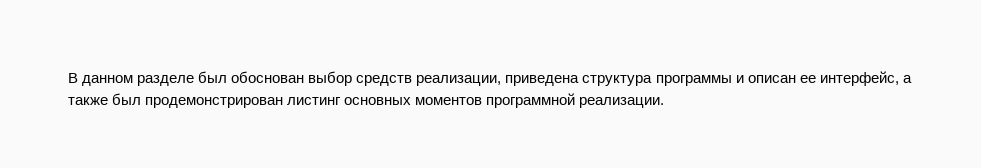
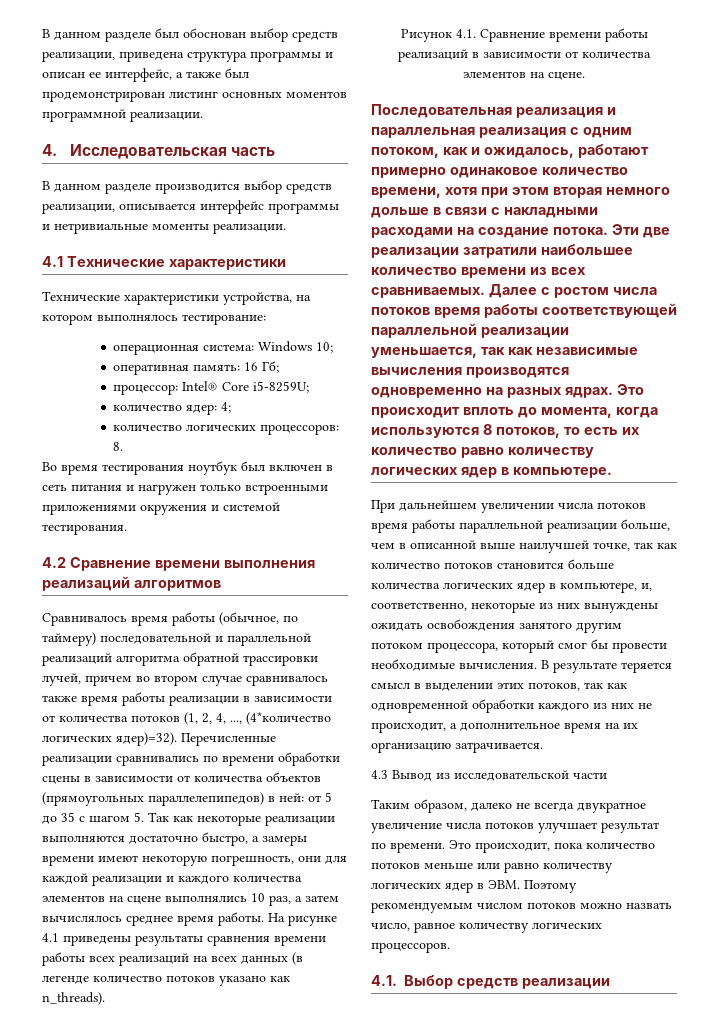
(665, 102) none -> [42,144,276,159] [42,180,332,194] [42,200,339,214] [42,223,286,234] [42,256,286,270] [42,291,311,305] [42,314,266,325] [113,341,334,355] [113,361,280,375] [113,381,310,395] [113,402,232,415] [113,424,340,435] [113,442,124,451] [42,461,333,475] [42,484,328,495] [42,502,280,515] [42,524,127,535] [42,557,315,571] [42,576,221,591] [42,612,298,626] [42,632,311,646] [42,652,318,666] [42,673,328,686] [42,692,332,706] [42,712,331,725] [42,732,276,746] [42,752,340,766] [42,772,321,784] [42,792,332,806] [42,812,335,826] [42,832,307,846] [42,855,347,866] [42,873,302,886] [42,893,339,906] [42,912,337,926] [42,933,326,946] [42,952,303,966] [42,975,290,986] [42,992,105,1005] [400,28,648,42] [398,49,651,62] [463,71,585,80] [371,104,616,118] [371,127,632,138] [371,144,649,158] [371,167,628,178] [371,187,670,198] [371,207,598,218] [371,224,670,238] [371,244,633,258] [371,267,586,278] [371,284,657,298] [371,303,677,318] [371,323,569,338] [371,347,638,358] [371,367,569,378] [371,384,644,398] [371,407,658,418] [371,424,640,438] [371,447,594,458] [371,467,612,478] [371,500,646,513] [371,519,670,533] [371,540,677,553] [371,559,614,570] [371,582,652,593] [371,602,658,613] [371,619,622,633] [371,639,667,653] [371,659,672,673] [371,682,627,691] [371,699,652,713] [371,722,638,733] [371,742,543,753] [371,770,607,781] [371,799,646,813] [371,822,659,833] [371,840,655,853] [371,862,613,873] [371,880,577,893] [371,902,672,913] [371,922,602,933] [371,942,450,953] [371,975,610,989] // 4. Исследовательская часть // В данном разделе производится выбор средств реализации, описывается интерфейс программы и нетривиальные моменты реализации. // 4.1 Технические характеристики // Технические характеристики устройства, на котором выполнялось тестирование: // операционная система: Windows 10; // оперативная память: 16 Гб; // процессор: Intel® Core i5-8259U; // количество ядер: 4; // количество логических процессоров: 8. // Во время тестирования ноутбук был включен в сеть питания и нагружен только встроенными приложениями окружения и системой тестирования. // 4.2 Сравнение времени выполнения реализаций алгоритмов // Сравнивалось время работы (обычное, по таймеру) последовательной и параллельной реализаций алгоритма обратной трассировки лучей, причем во втором случае сравнивалось также время работы реализации в зависимости от количества потоков (1, 2, 4, ..., (4*количество логических ядер)=32). Перечисленные реализации сравнивались по времени обработки сцены в зависимости от количества объектов (прямоугольных параллелепипедов) в ней: от 5 до 35 с шагом 5. Так как некоторые реализации выполняются достаточно быстро, а замеры времени имеют некоторую погрешность, они для каждой реализации и каждого количества элементов на сцене выполнялись 10 раз, а затем вычислялось среднее время работы. На рисунке 4.1 приведены результаты сравнения времени работы всех реализаций на всех данных (в легенде количество потоков указано как n_threads). // Рисунок 4.1. Сравнение времени работы реализаций в зависимости от количества элементов на сцене. // Последовательная реализация и параллельная реализация с одним потоком, как и ожидалось, работают примерно одинаковое количество времени, хотя при этом вторая немного дольше в связи с накладными расходами на создание потока. Эти две реализации затратили наибольшее количество времени из всех сравниваемых. Далее с ростом числа потоков время работы соответствующей параллельной реализации уменьшается, так как независимые вычисления производятся одновременно на разных ядрах. Это происходит вплоть до момента, когда используются 8 потоков, то есть их количество равно количеству логических ядер в компьютере. // При дальнейшем увеличении числа потоков время работы параллельной реализации больше, чем в описанной выше наилучшей точке, так как количество потоков становится больше количества логических ядер в компьютере, и, соответственно, некоторые из них вынуждены ожидать освобождения занятого другим потоком процессора, который смог бы провести необходимые вычисления. В результате теряется смысл в выделении этих потоков, так как одновременной обработки каждого из них не происходит, а дополнительное время на их организацию затрачивается. // 4.3 Вывод из исследовательской части // Таким образом, далеко не всегда двукратное увеличение числа потоков улучшает результат по времени. Это происходит, пока количество потоков меньше или равно количеству логических ядер в ЭВМ. Поэтому рекомендуемым числом потоков можно назвать число, равное количеству логических процессоров. // 4.1. Выбор средств реализации

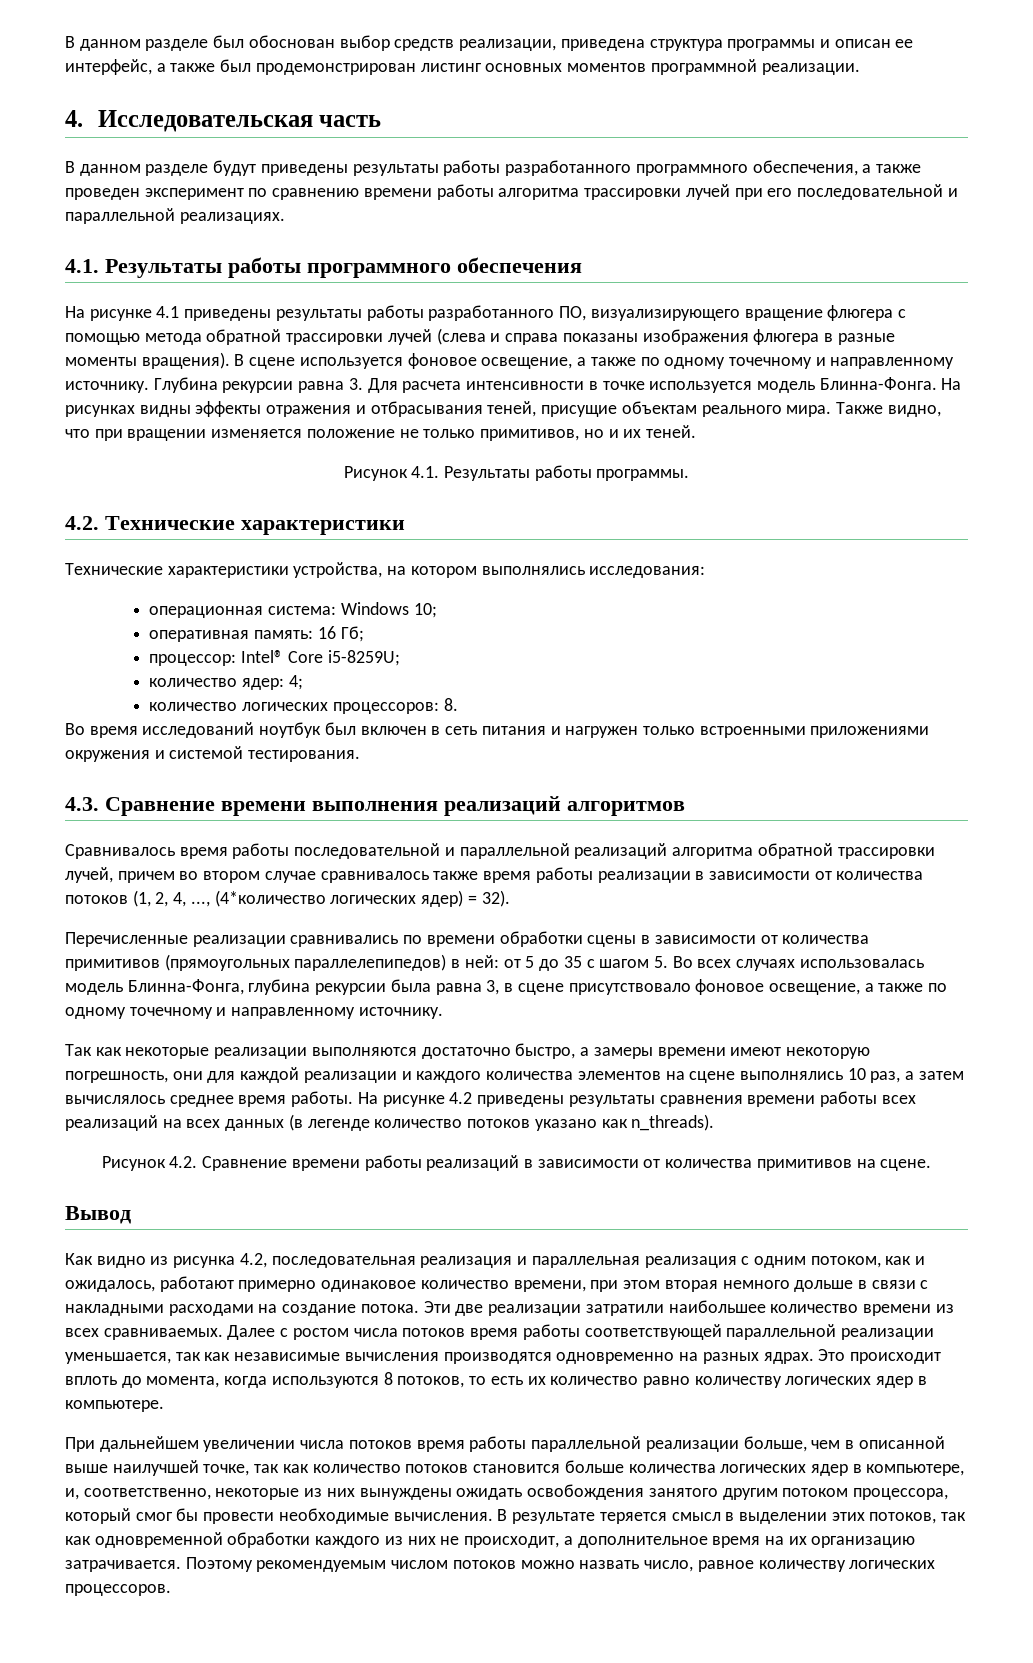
[155,180,332,194] [42,200,339,214] [42,223,286,234] [42,256,63,267] производится выбор средств реализации, описывается интерфейс программы и нетривиальные моменты реализации. // 4.1 -> [213,160,921,176] [65,184,958,200] [65,208,285,224] [65,257,582,278] [65,305,906,321] [65,328,895,345] [65,352,955,369] [65,377,962,393] [65,401,941,417] [65,425,696,441] [343,465,690,481] [65,516,99,530] будут приведены результаты работы разработанного программного обеспечения, а также проведен эксперимент по сравнению времени работы алгоритма трассировки лучей при его последовательной и параллельной реализациях. // 4.1. Результаты работы программного обеспечения // На рисунке 4.1 приведены результаты работы разработанного ПО, визуализирующего вращение флюгера с помощью метода обратной трассировки лучей (слева и справа показаны изображения флюгера в разные моменты вращения). В сцене используется фоновое освещение, а также по одному точечному и направленному источнику. Глубина рекурсии равна 3. Для расчета интенсивности в точке используется модель Блинна-Фонга. На рисунках видны эффекты отражения и отбрасывания теней, присущие объектам реального мира. Также видно, что при вращении изменяется положение не только примитивов, но и их теней. // Рисунок 4.1. Результаты работы программы. // 4.2.
[97,314,266,325] выполнялось тестирование: -> [481,566,706,578] выполнялись исследования:
[102,464,184,475] тестирования -> [142,722,255,738] исследований
[42,557,66,568] 4.2 -> [65,797,99,811] 4.3.
[219,612,298,625] [42,632,96,646] (обычное, по таймеру) -> (290, 851) none
[116,732,177,746] ядер)=32). -> [421,890,510,907] ядер) = 32). //
[266,772,321,782] объектов -> [65,959,160,971] примитивов
(144, 817) none -> [672,956,924,971] [65,979,948,995] [65,1007,443,1019] Во всех случаях использовалась модель Блинна-Фонга, глубина рекурсии была равна 3, в сцене присутствовало фоновое освещение, а также по одному точечному и направленному источнику. //
[42,933,59,942] 4.1 -> [449,1092,473,1104] 4.2
[455,29,476,38] 4.1. -> [169,1156,198,1168] 4.2.
[463,71,526,78] элементов -> [756,1159,852,1171] примитивов
[371,104,512,118] Последовательная -> [65,1206,131,1224] [65,1253,416,1268] Вывод // Как видно из рисунка 4.2, последовательная
[444,187,477,195] хотя -> (586, 1286) none
[371,770,607,781] [371,799,646,813] [371,822,659,833] [371,840,655,853] [371,862,613,873] [371,880,520,893] // 4.3 Вывод из исследовательской части // Таким образом, далеко не всегда двукратное увеличение числа потоков улучшает результат по времени. Это происходит, пока количество потоков меньше или равно количеству логических ядер в ЭВМ. -> (181, 1566) none
[371,975,610,989] // 4.1. Выбор средств реализации -> (171, 1590) none

